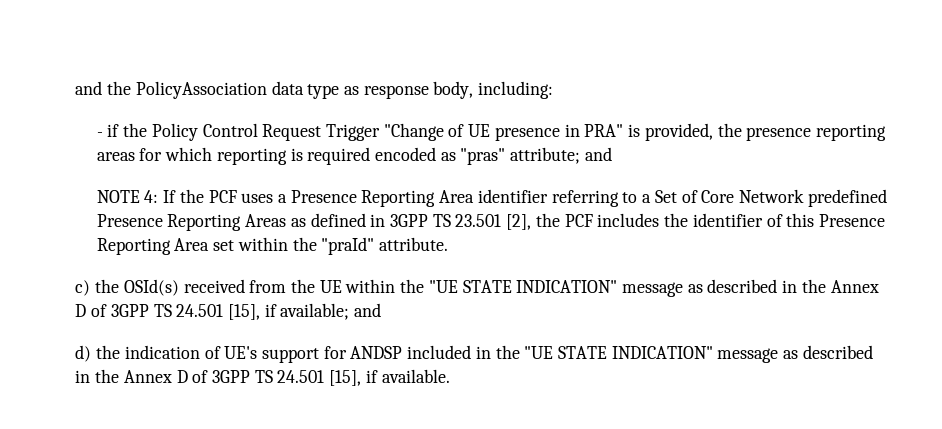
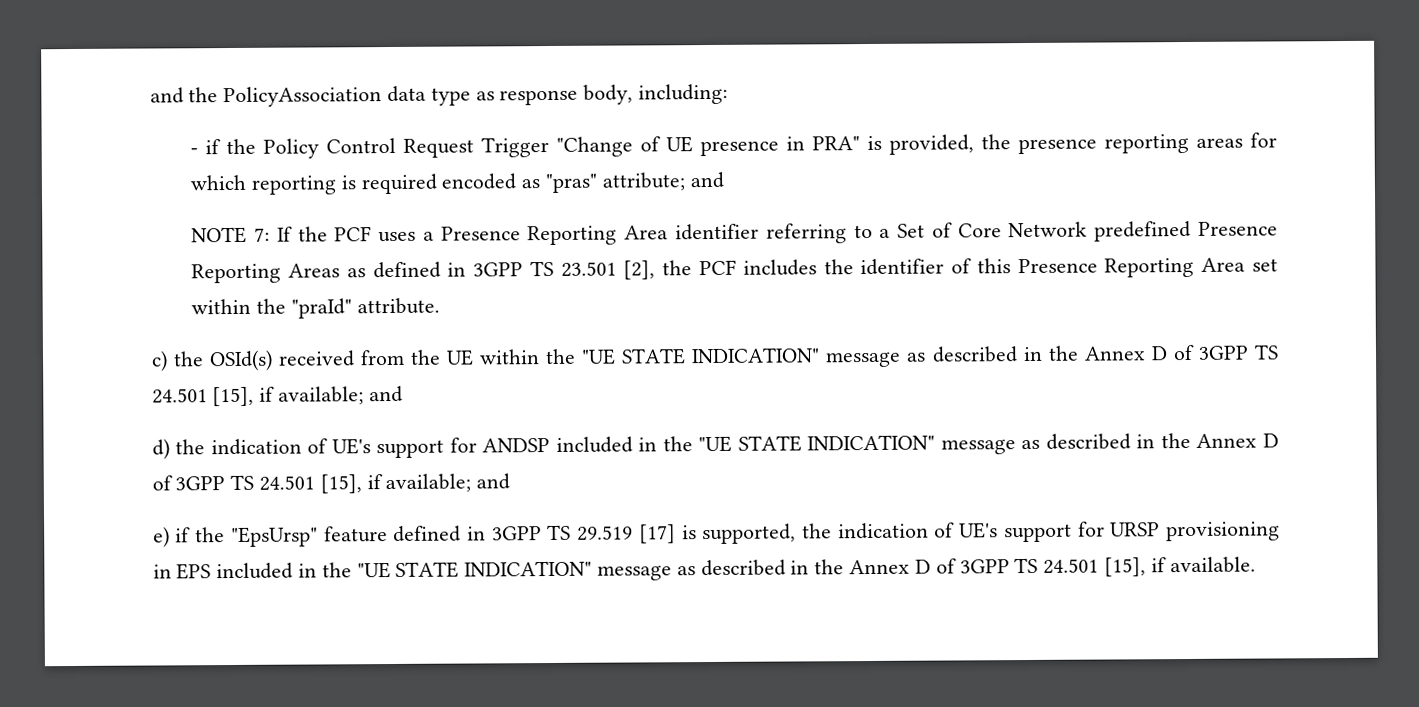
[144,190,159,203] 4: -> [254,227,271,242] 7:
(378, 376) none -> [385,473,511,493] [152,521,1280,548] [152,557,1167,581] available; and // e) if the "EpsUrsp" feature defined in 3GPP TS 29.519 [17] is supported, the indication of UE's support for URSP provisioning in EPS included in the "UE STATE INDICATION" message as described in the Annex D of 3GPP TS 24.501 [15], if

